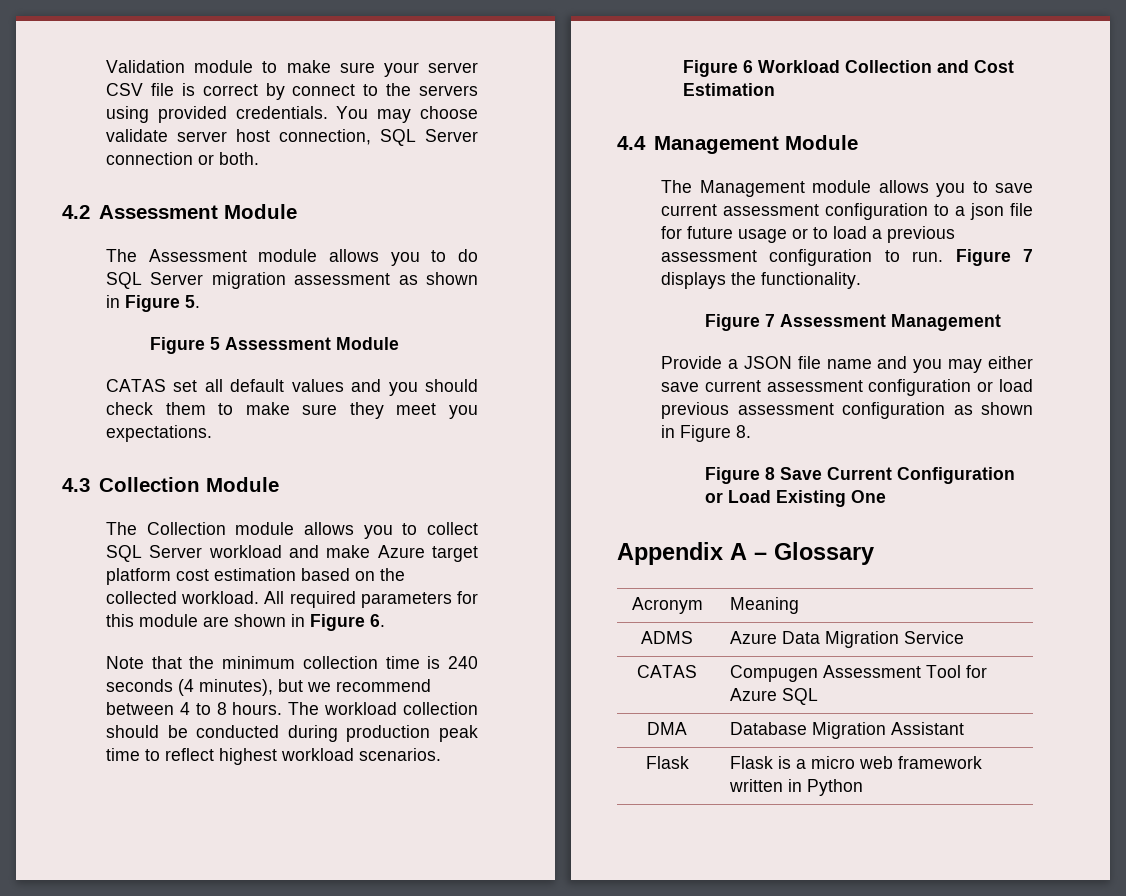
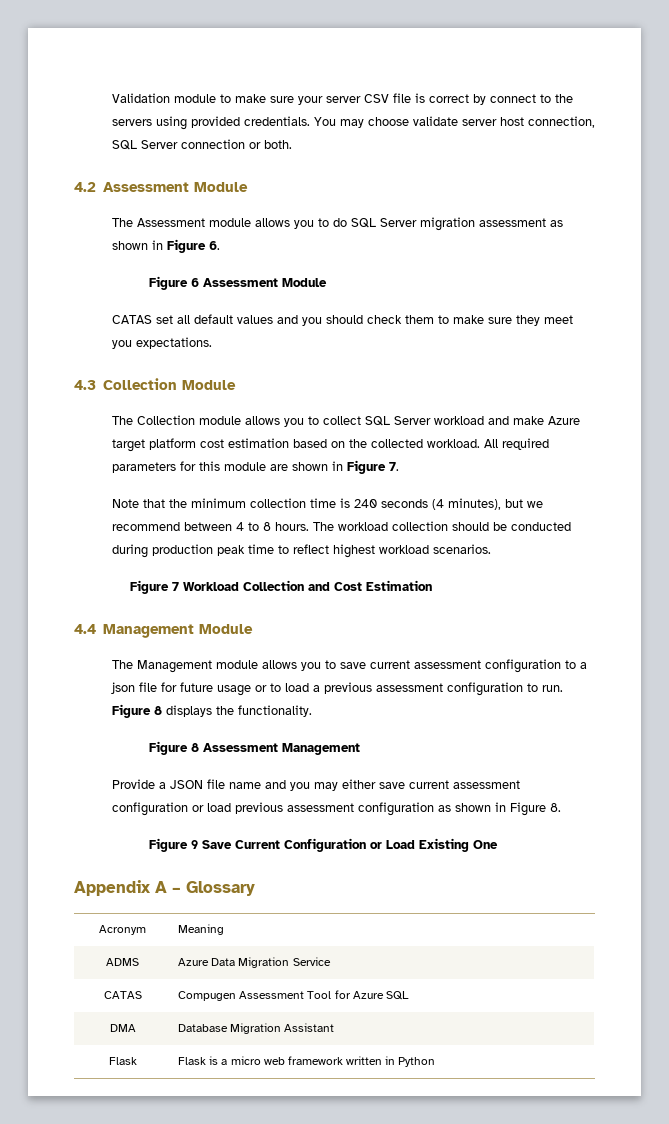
[185,295,201,308] [150,337,221,354] 5. // Figure 5 -> [208,241,220,250] [149,276,200,290] 6. // Figure 6
[370,614,386,627] 6. -> [388,462,399,471] 7.
[743,60,754,73] 6 -> [172,582,180,591] 7
[1023,249,1033,262] 7 -> [153,706,162,715] 8
[765,314,776,327] 7 -> [191,743,200,752] 8
[765,467,776,480] 8 -> [191,840,199,849] 9

